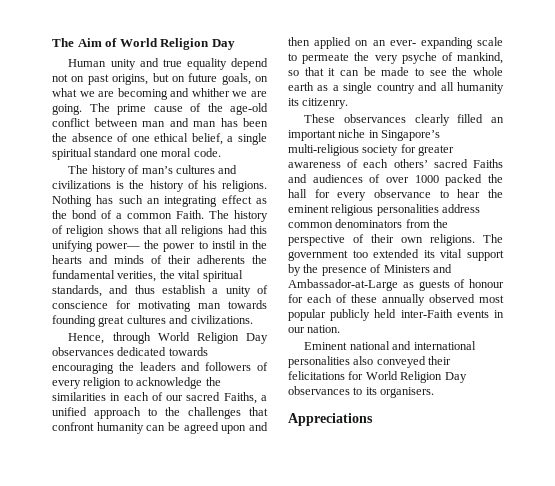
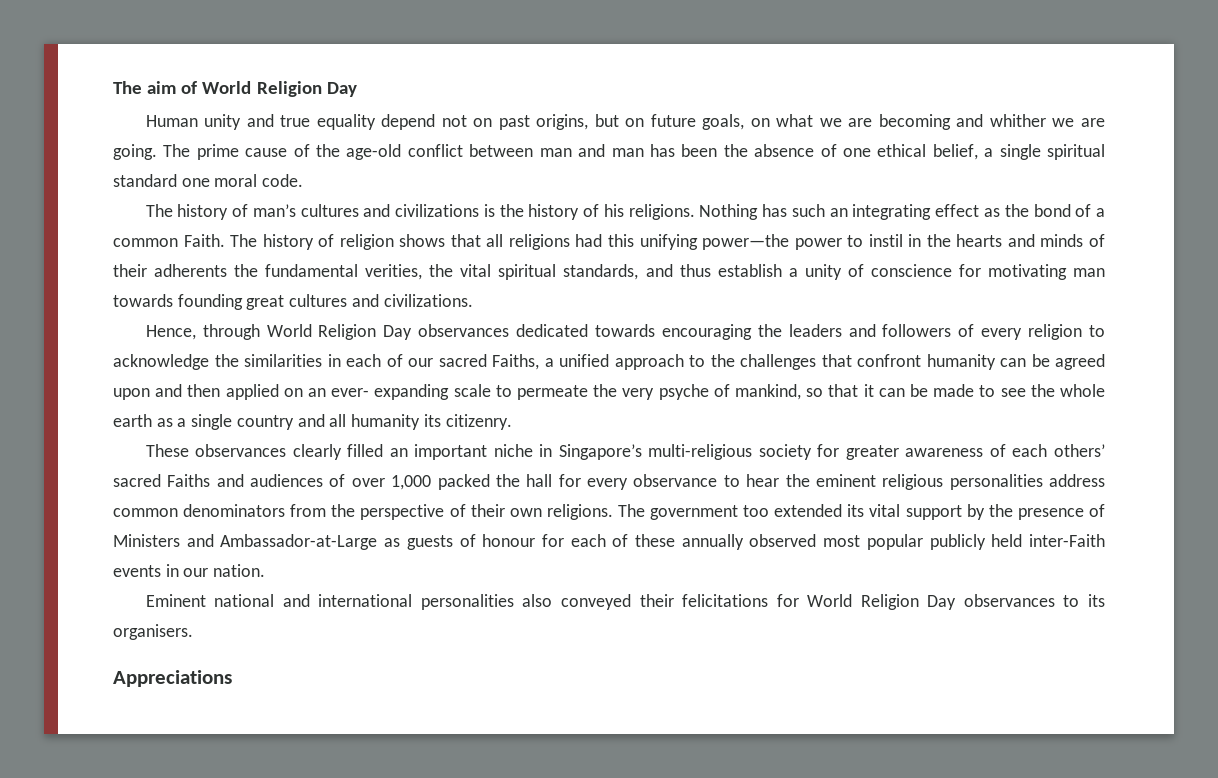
[52,38,102,47] The Aim -> [113,81,177,94] The aim
[96,240,160,252] power— the -> [702,234,790,250] power—the
[414,175,439,183] 1000 -> [391,475,432,490] 1,000

